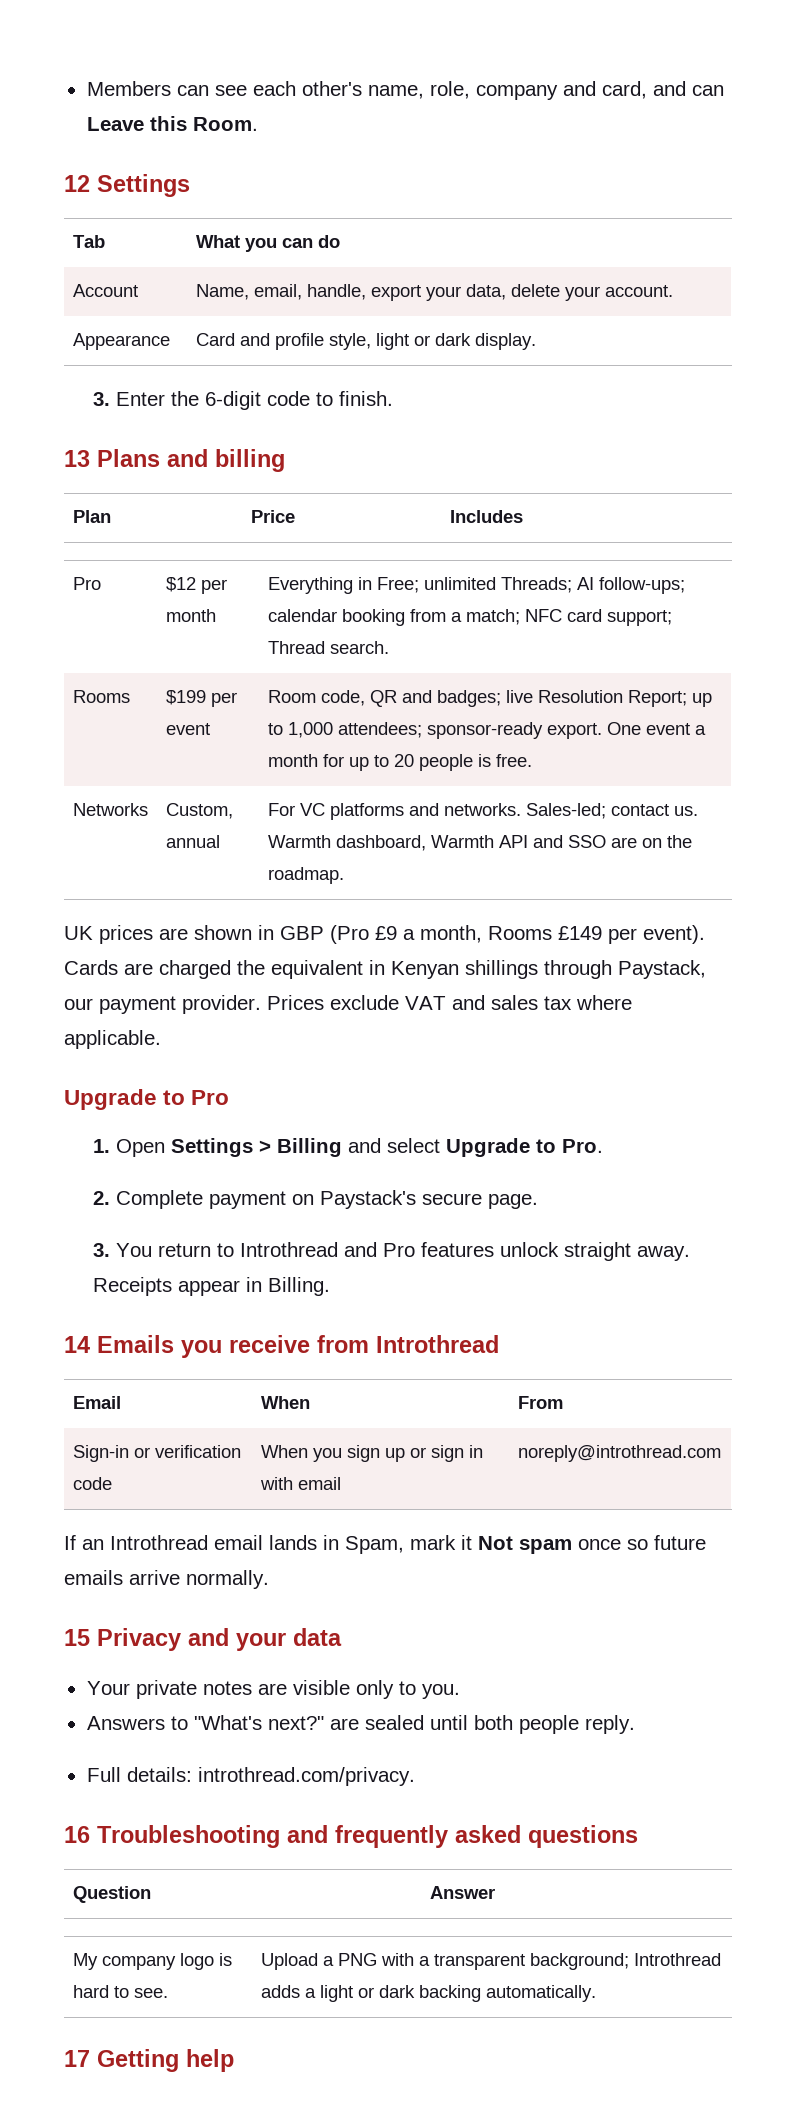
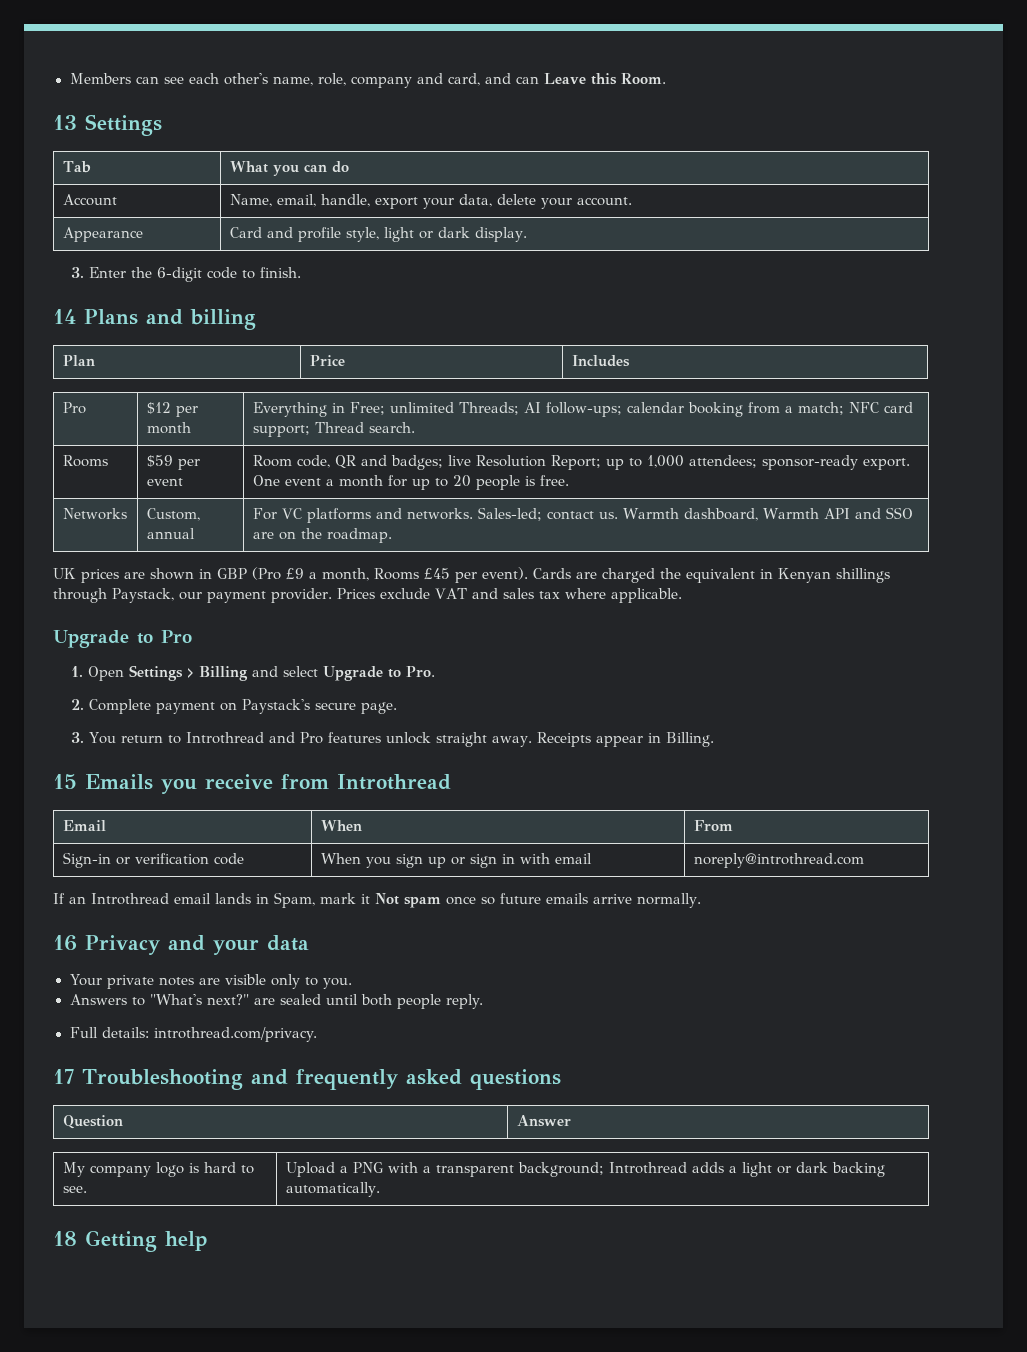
[64,175,90,192] 12 -> [53,115,77,130] 13
[64,450,90,467] 13 -> [53,309,76,324] 14
[165,690,206,705] $199 -> [146,455,173,467] $59
[558,926,602,940] £149 -> [424,568,450,580] £45
[64,1336,90,1353] 14 -> [53,774,77,789] 15
[64,1629,90,1646] 15 -> [53,935,77,951] 16
[64,1826,90,1843] 16 -> [53,1069,74,1084] 17
[64,2050,90,2067] 17 -> [53,1231,77,1246] 18

